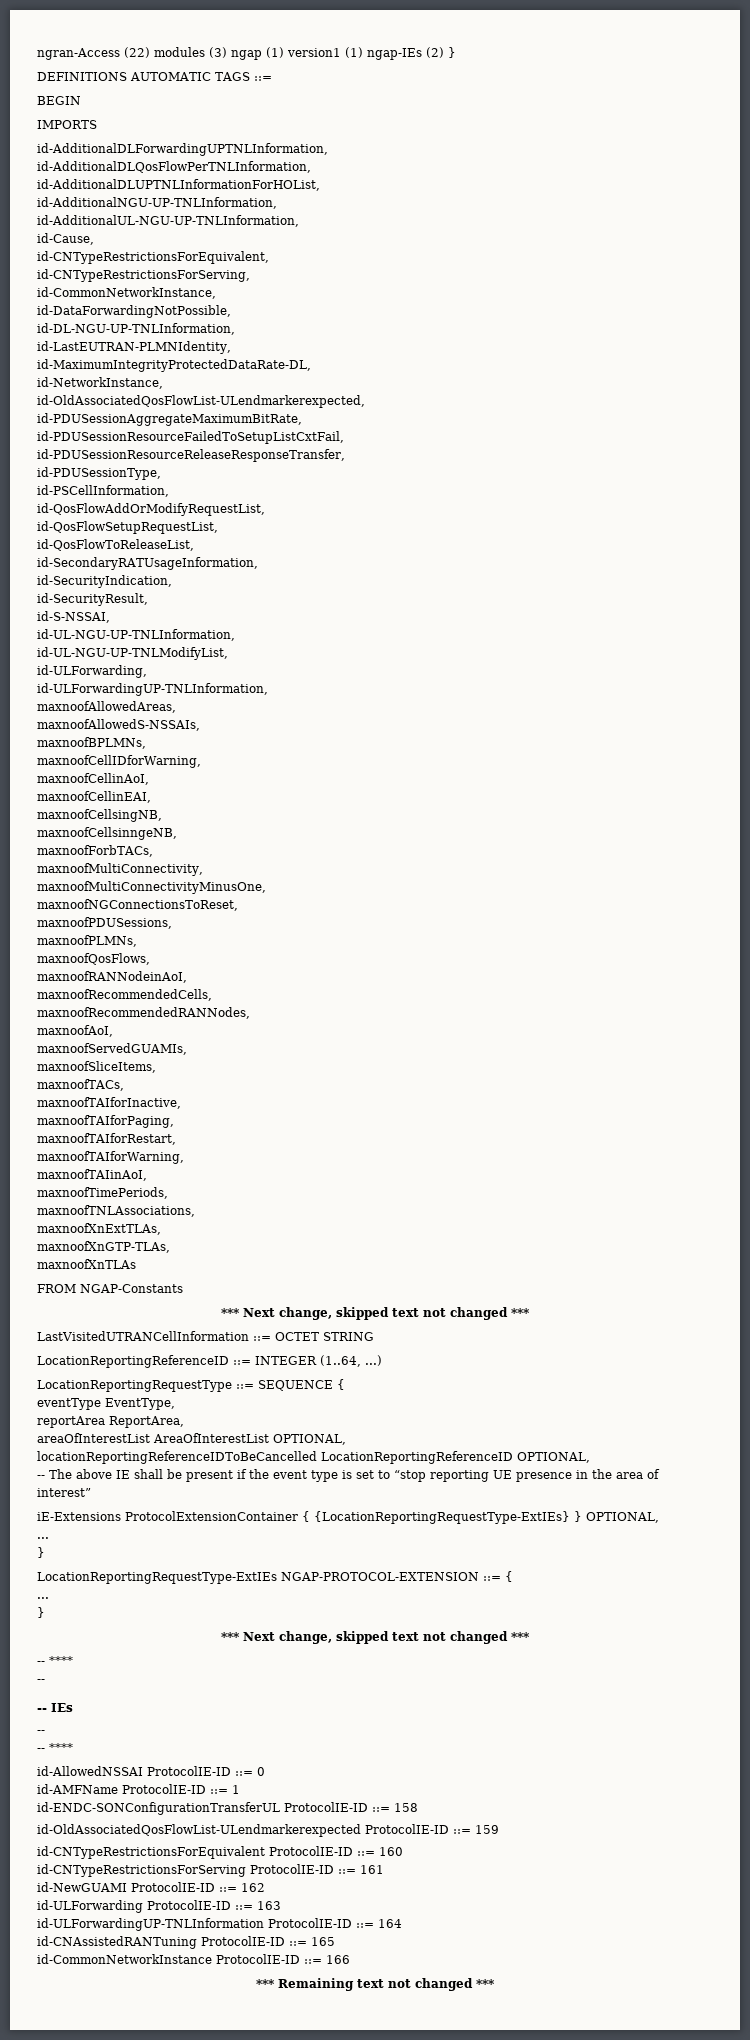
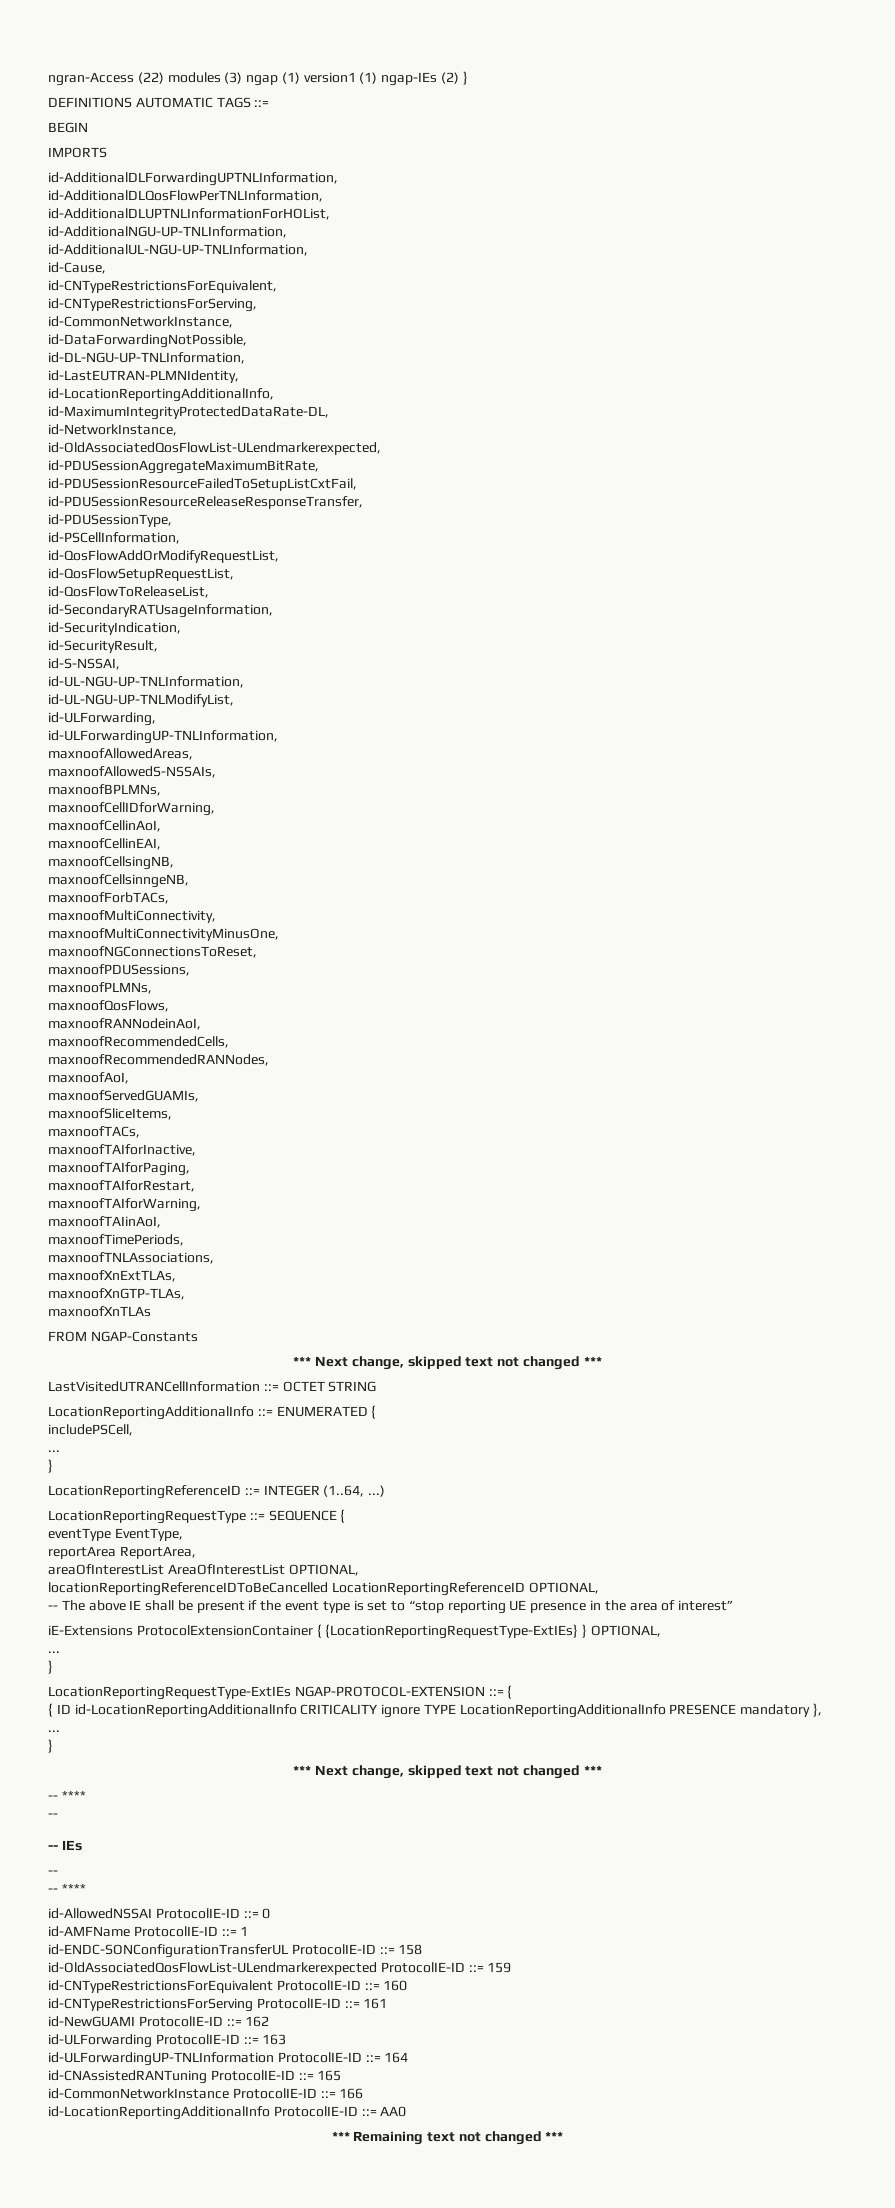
(231, 347) none -> [48,388,274,402] // id-LocationReportingAdditionalInfo,
(374, 1336) none -> [48,1405,377,1420] [48,1424,133,1436] [48,1450,60,1452] [48,1459,53,1473] // LocationReportingAdditionalInfo ::= ENUMERATED { // includePSCell, // ... // }
(513, 1576) none -> [48,1703,823,1718] // { ID id-LocationReportingAdditionalInfo CRITICALITY ignore TYPE LocationReportingAdditionalInfo PRESENCE mandatory },
(350, 1959) none -> [48,2106,407,2120] // id-LocationReportingAdditionalInfo ProtocolIE-ID ::= AA0

